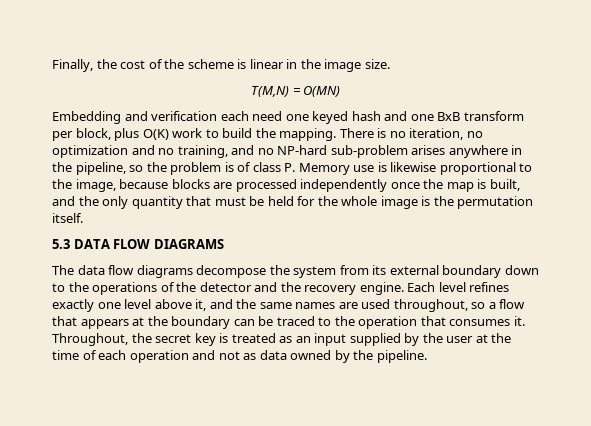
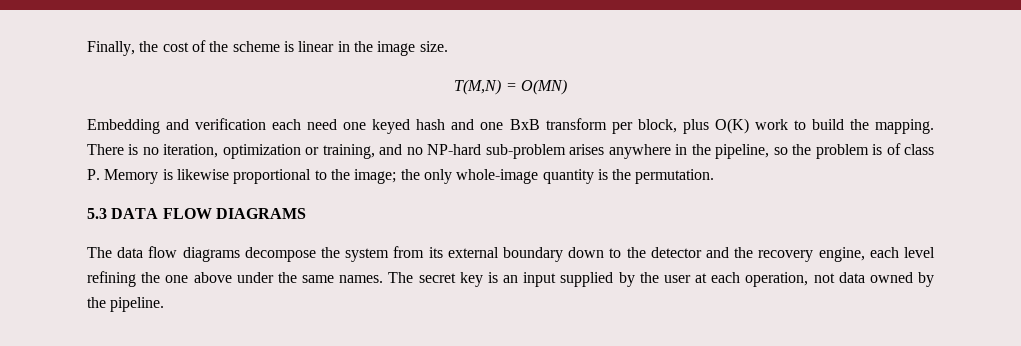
[466,131,483,138] [52,145,175,158] no optimization and no -> [222,144,320,159] optimization or
[353,165,375,172] use -> (159, 176) none
[75,179,520,192] [52,196,534,209] [52,213,83,223] image, because blocks are processed independently once the map is built, and the only quantity that must be held for the whole image is the permutation itself. -> [354,169,715,184] image; the only whole-image quantity is the permutation.
[92,282,197,295] operations of the -> (646, 252) none
[359,282,510,295] [52,299,526,312] [52,316,525,329] [52,333,152,346] engine. Each level refines exactly one level above it, and the same names are used throughout, so a flow that appears at the boundary can be traced to the operation that consumes it. Throughout, the -> [818,247,936,262] [87,271,414,287] engine, each level refining the one above under the same names. The
[231,333,293,343] treated as -> (498, 277) none
[491,333,512,343] [52,350,257,363] the time of each operation and not as -> [711,272,835,287] each operation, not

